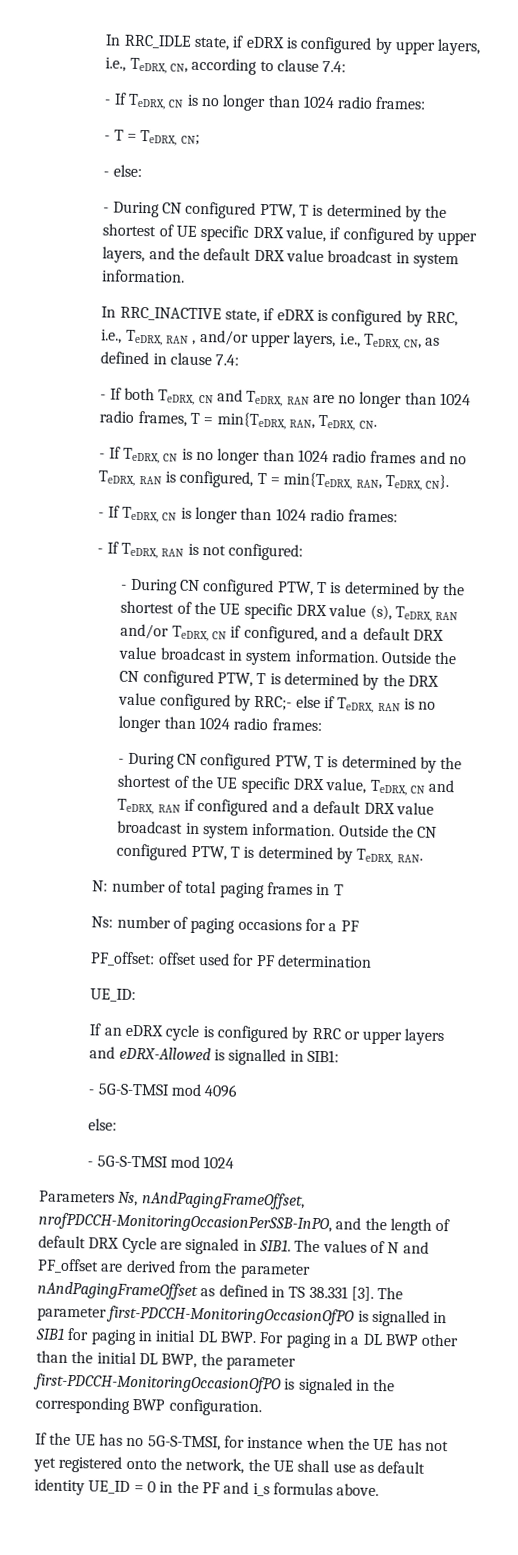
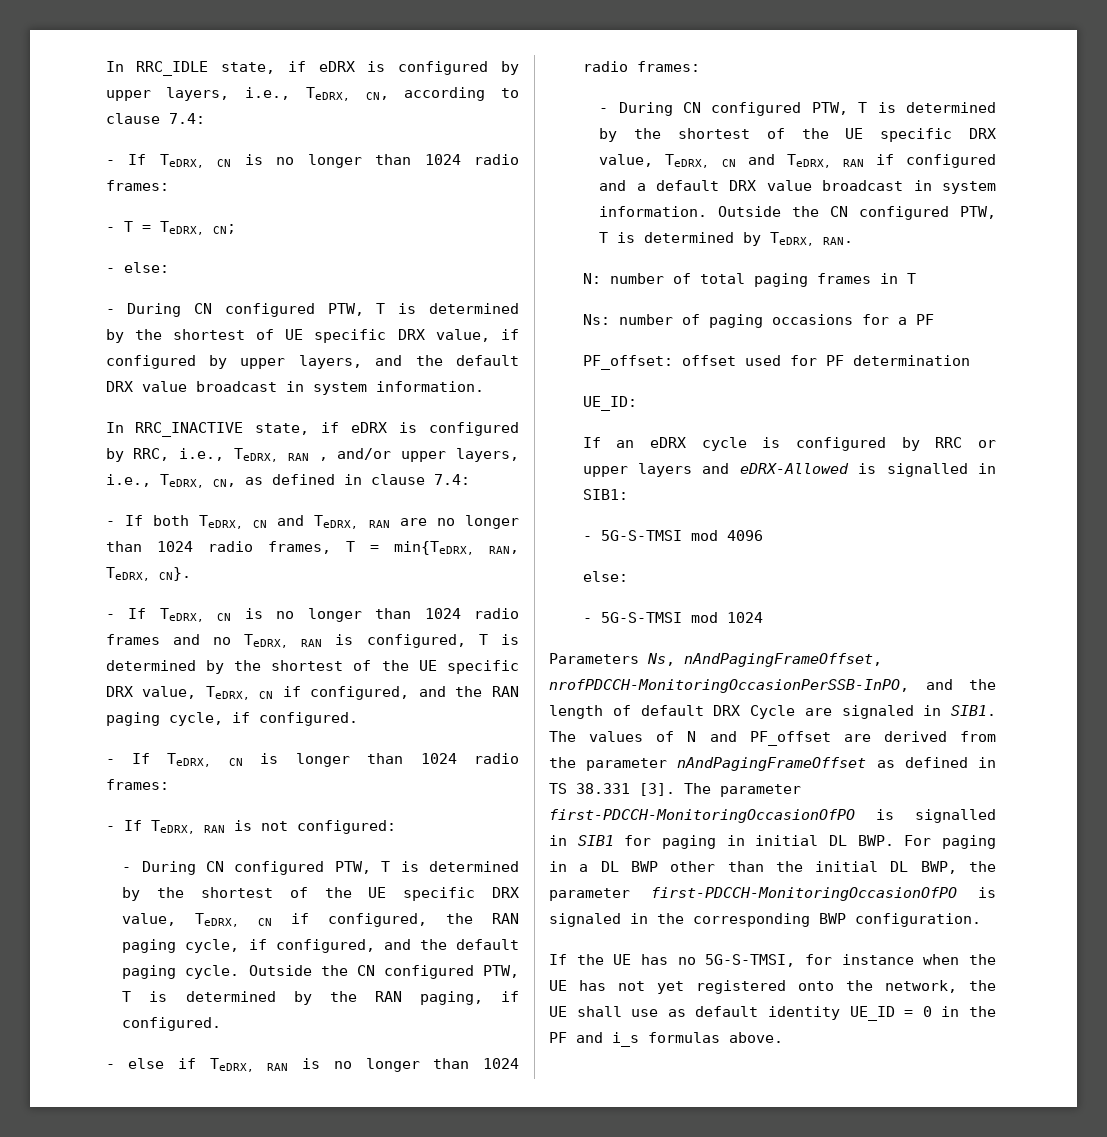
[358,420,377,429] CN. -> [158,567,191,581] CN}.
[269,472,450,491] = min{TeDRX, RAN, TeDRX, CN}. -> [501,634,520,645] [105,660,519,674] [105,686,520,700] [105,712,358,726] is determined by the shortest of the UE specific DRX value, TeDRX, CN if configured, and the RAN paging cycle, if configured.
[328,604,459,622] [120,623,444,643] [118,646,379,666] value (s), TeDRX, RAN and/or TeDRX, CN if configured, and a default DRX value broadcast in system information. -> [122,913,519,927] [122,939,520,953] [122,965,240,979] value, TeDRX, CN if configured, the RAN paging cycle, if configured, and the default paging cycle.
[407,675,439,687] [118,692,293,711] DRX value configured by RRC;- -> [374,991,520,1005] [122,1017,222,1031] [105,1064,115,1069] RAN paging, if configured. // -

